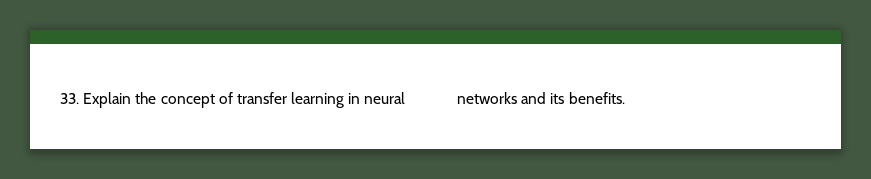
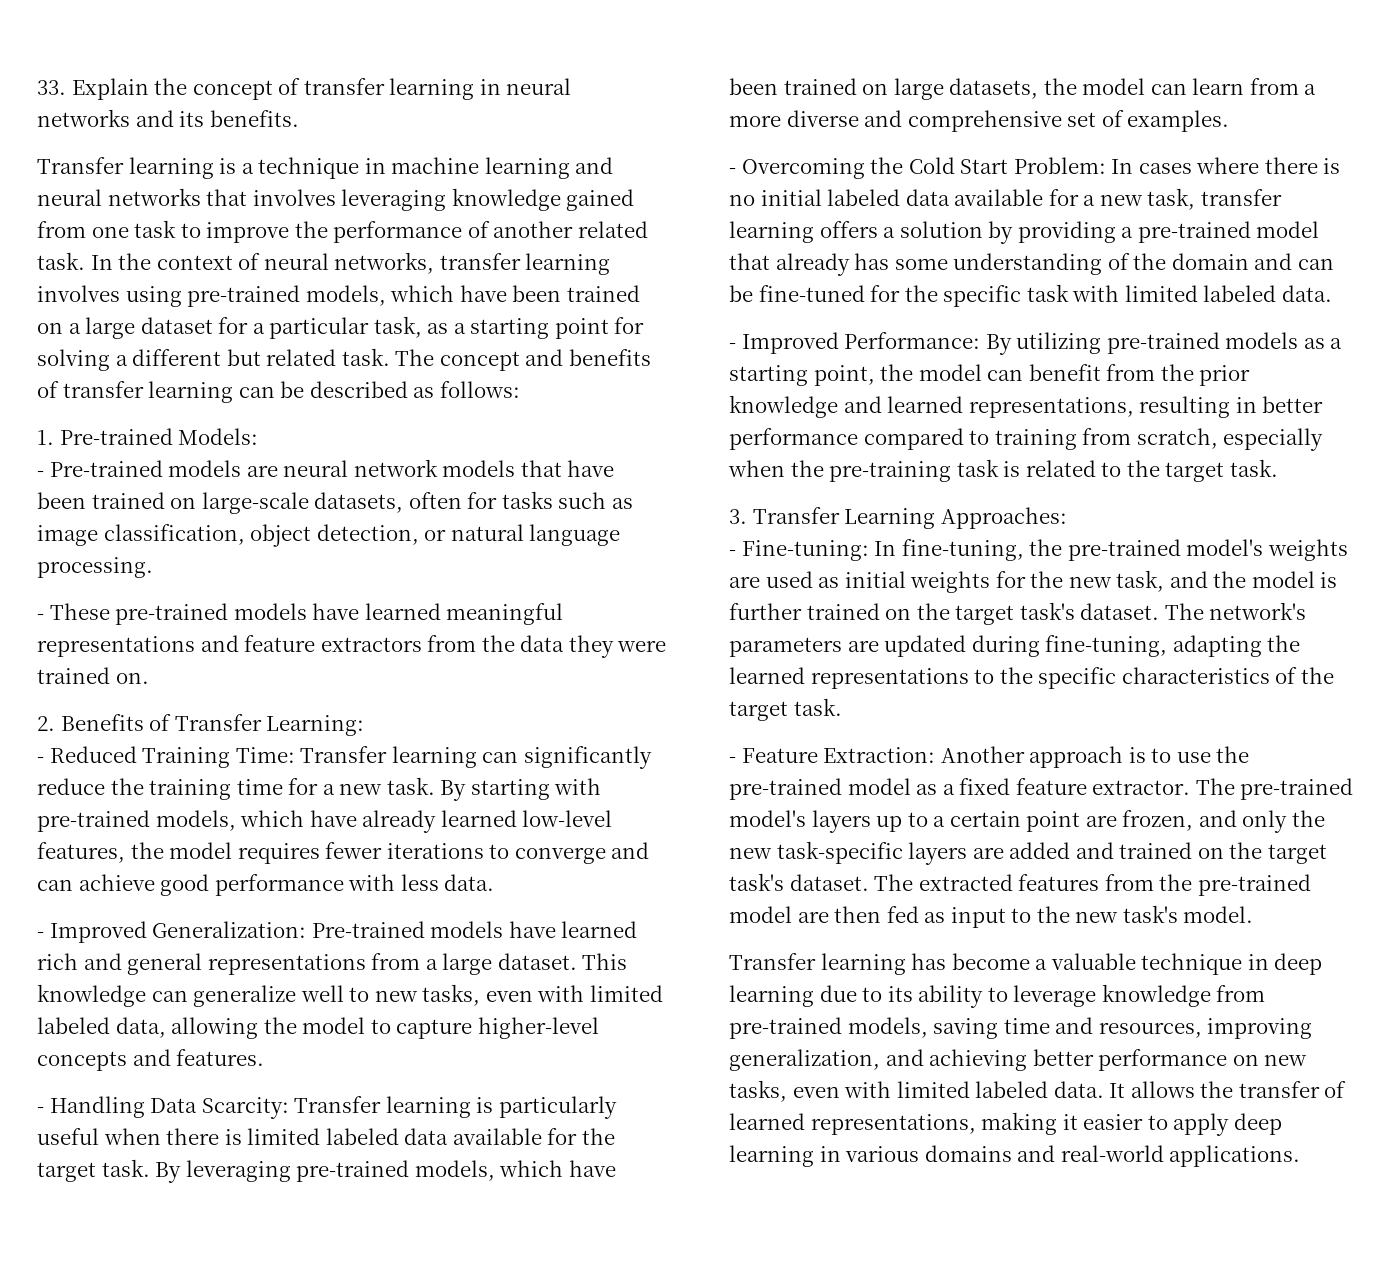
(625, 98) none -> [37,157,614,179] [37,188,635,211] [37,220,648,243] [37,252,611,275] [37,285,640,307] [37,316,645,339] [37,348,651,371] [37,381,520,403] [37,428,259,445] [37,459,615,477] [37,491,633,514] [37,524,621,547] [37,557,153,578] [37,603,564,625] [37,635,667,658] [37,667,149,684] [37,714,365,736] [37,746,652,769] [37,777,602,801] [37,810,613,833] [37,842,650,864] [37,874,495,896] [37,921,638,943] [37,953,628,975] [37,984,663,1007] [37,1017,599,1039] [37,1049,265,1071] [37,1096,617,1119] [37,1128,615,1145] [37,1159,616,1183] [729,78,1317,100] [729,110,1230,132] [729,157,1341,179] [729,188,1282,210] [729,221,1320,244] [729,253,1334,276] [729,284,1332,307] [729,332,1343,355] [729,364,1251,386] [729,395,1324,418] [729,428,1324,451] [728,459,1278,482] [729,507,1067,529] [729,539,1348,561] [729,570,1338,593] [729,602,1307,625] [729,635,1301,657] [729,667,1334,689] [729,698,842,721] [729,746,1250,768] [729,778,1354,800] [729,810,1325,833] [729,841,1327,865] [729,873,1311,896] [729,905,1254,928] [729,953,1323,975] [729,984,1266,1008] [729,1017,1313,1039] [729,1049,1308,1071] [729,1080,1347,1102] [729,1112,1282,1136] [729,1145,1301,1167] // Transfer learning is a technique in machine learning and neural networks that involves leveraging knowledge gained from one task to improve the performance of another related task. In the context of neural networks, transfer learning involves using pre-trained models, which have been trained on a large dataset for a particular task, as a starting point for solving a different but related task. The concept and benefits of transfer learning can be described as follows: // 1. Pre-trained Models: // - Pre-trained models are neural network models that have been trained on large-scale datasets, often for tasks such as image classification, object detection, or natural language processing. // - These pre-trained models have learned meaningful representations and feature extractors from the data they were trained on. // 2. Benefits of Transfer Learning: // - Reduced Training Time: Transfer learning can significantly reduce the training time for a new task. By starting with pre-trained models, which have already learned low-level features, the model requires fewer iterations to converge and can achieve good performance with less data. // - Improved Generalization: Pre-trained models have learned rich and general representations from a large dataset. This knowledge can generalize well to new tasks, even with limited labeled data, allowing the model to capture higher-level concepts and features. // - Handling Data Scarcity: Transfer learning is particularly useful when there is limited labeled data available for the target task. By leveraging pre-trained models, which have been trained on large datasets, the model can learn from a more diverse and comprehensive set of examples. // - Overcoming the Cold Start Problem: In cases where there is no initial labeled data available for a new task, transfer learning offers a solution by providing a pre-trained model that already has some understanding of the domain and can be fine-tuned for the specific task with limited labeled data. // - Improved Performance: By utilizing pre-trained models as a starting point, the model can benefit from the prior knowledge and learned representations, resulting in better performance compared to training from scratch, especially when the pre-training task is related to the target task. // 3. Transfer Learning Approaches: // - Fine-tuning: In fine-tuning, the pre-trained model's weights are used as initial weights for the new task, and the model is further trained on the target task's dataset. The network's parameters are updated during fine-tuning, adapting the learned representations to the specific characteristics of the target task. // - Feature Extraction: Another approach is to use the pre-trained model as a fixed feature extractor. The pre-trained model's layers up to a certain point are frozen, and only the new task-specific layers are added and trained on the target task's dataset. The extracted features from the pre-trained model are then fed as input to the new task's model. // Transfer learning has become a valuable technique in deep learning due to its ability to leverage knowledge from pre-trained models, saving time and resources, improving generalization, and achieving better performance on new tasks, even with limited labeled data. It allows the transfer of learned representations, making it easier to apply deep learning in various domains and real-world applications.

